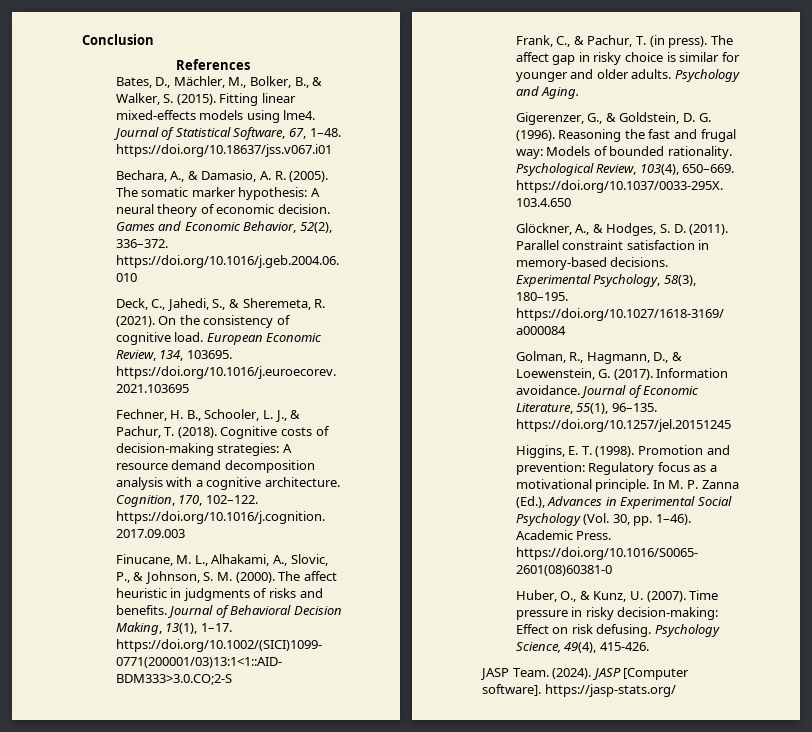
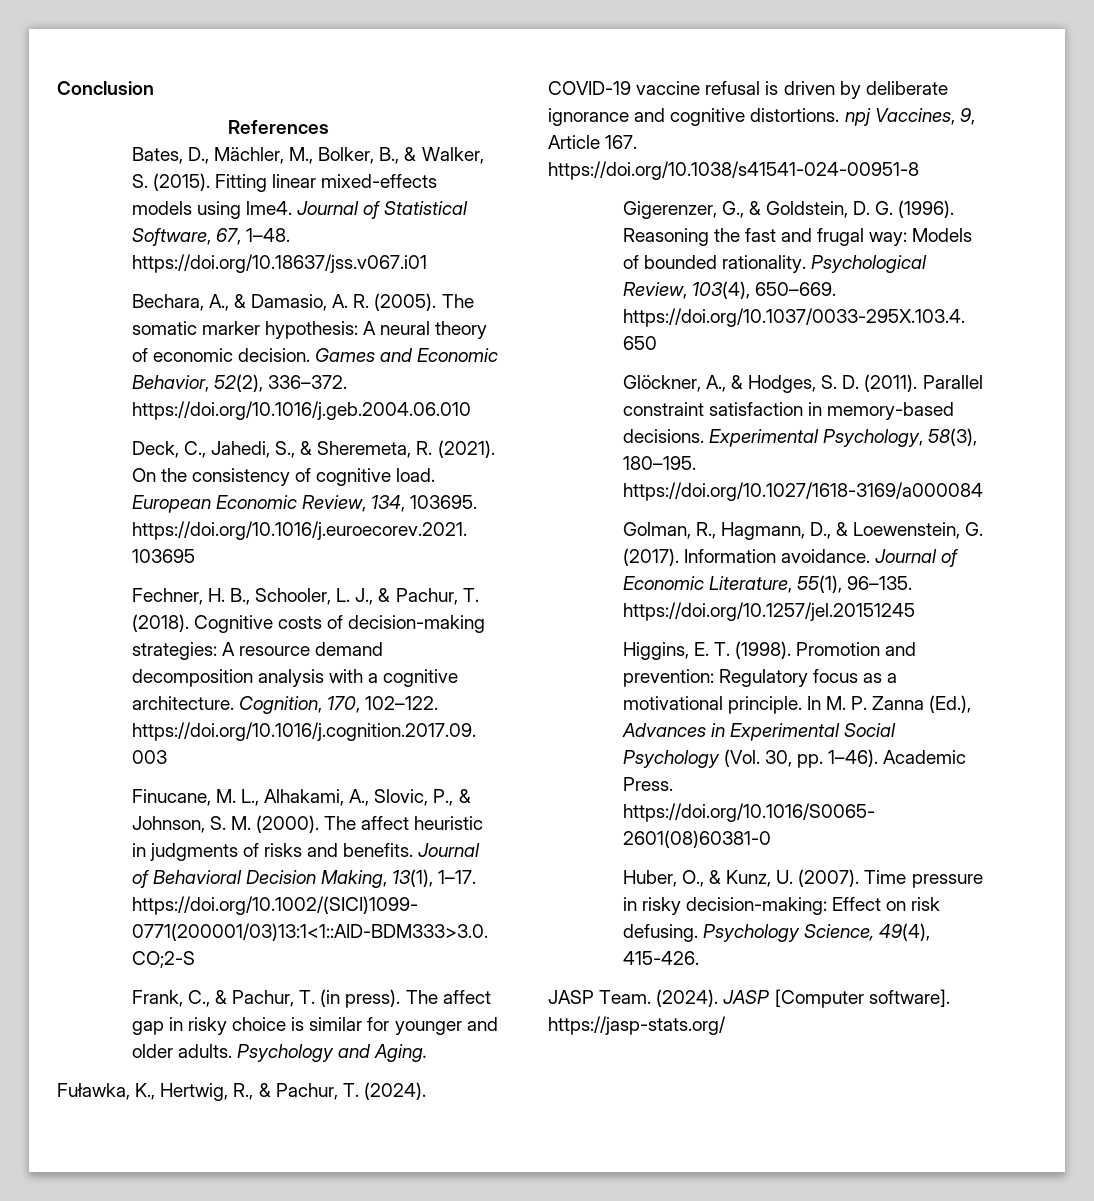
(580, 93) none -> [57,1082,426,1101] [548,81,948,99] [548,108,975,126] [548,135,638,149] [548,161,919,180] // Fuławka, K., Hertwig, R., & Pachur, T. (2024). COVID-19 vaccine refusal is driven by deliberate ignorance and cognitive distortions. npj Vaccines, 9, Article 167. https://doi.org/10.1038/s41541-024-00951-8

